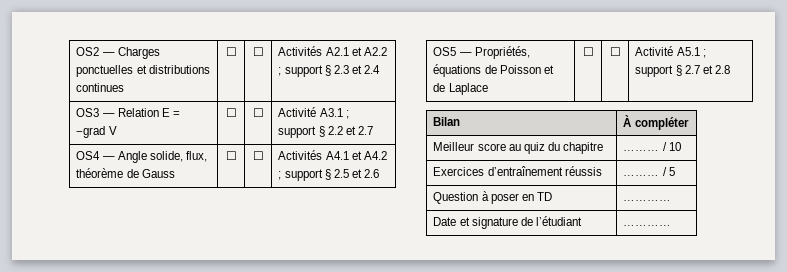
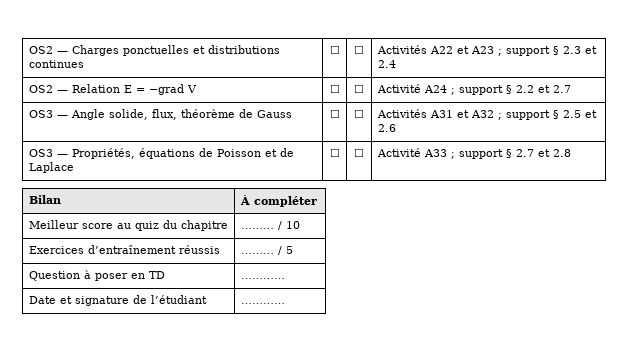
[325,47,387,56] A2.1 et A2.2 -> [429,46,494,54] A22 et A23
[76,108,100,117] OS3 -> [28,85,53,93] OS2
[319,108,343,117] A3.1 -> [423,85,447,93] A24
[76,151,101,160] OS4 -> [28,110,53,118] OS3
[325,151,387,160] A4.1 et A4.2 -> [429,110,494,118] A31 et A32
[433,47,457,56] OS5 -> [28,149,53,157] OS3
[676,47,700,56] A5.1 -> [423,149,447,157] A33

